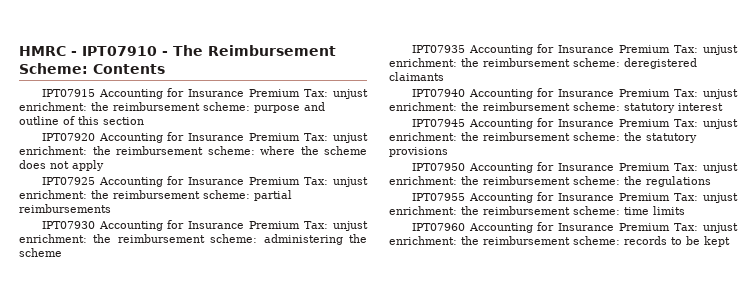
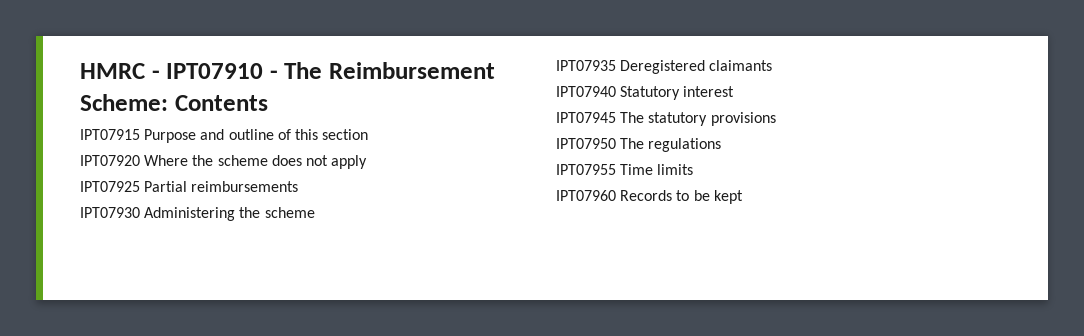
[98,88,368,99] [19,102,300,113] Accounting for Insurance Premium Tax: unjust enrichment: the reimbursement scheme: purpose -> [144,129,197,143] Purpose
[98,132,368,143] [19,146,295,155] Accounting for Insurance Premium Tax: unjust enrichment: the reimbursement scheme: where -> [144,155,189,166] Where
[98,176,368,187] [19,190,292,201] [19,204,111,213] [41,220,368,231] [19,234,367,245] [19,248,62,257] [411,44,738,55] [389,58,697,69] [389,72,444,81] [411,88,738,99] [389,102,723,113] [411,118,738,129] [389,132,697,143] [389,147,448,157] [411,162,738,173] [389,176,711,187] [411,192,738,203] [389,206,685,215] [411,222,738,233] [389,236,667,245] Accounting for Insurance Premium Tax: unjust enrichment: the reimbursement scheme: partial reimbursements // IPT07930 Accounting for Insurance Premium Tax: unjust enrichment: the reimbursement scheme: administering the scheme // IPT07935 Accounting for Insurance Premium Tax: unjust enrichment: the reimbursement scheme: deregistered claimants // IPT07940 Accounting for Insurance Premium Tax: unjust enrichment: the reimbursement scheme: statutory interest // IPT07945 Accounting for Insurance Premium Tax: unjust enrichment: the reimbursement scheme: the statutory provisions // IPT07950 Accounting for Insurance Premium Tax: unjust enrichment: the reimbursement scheme: the regulations // IPT07955 Accounting for Insurance Premium Tax: unjust enrichment: the reimbursement scheme: time limits // IPT07960 Accounting for Insurance Premium Tax: unjust enrichment: the reimbursement scheme: records -> [144,181,299,192] [80,207,315,221] [556,60,773,74] [556,86,735,100] [556,112,776,126] [556,138,722,152] [556,164,694,175] [556,190,673,201] Partial reimbursements // IPT07930 Administering the scheme // IPT07935 Deregistered claimants // IPT07940 Statutory interest // IPT07945 The statutory provisions // IPT07950 The regulations // IPT07955 Time limits // IPT07960 Records

